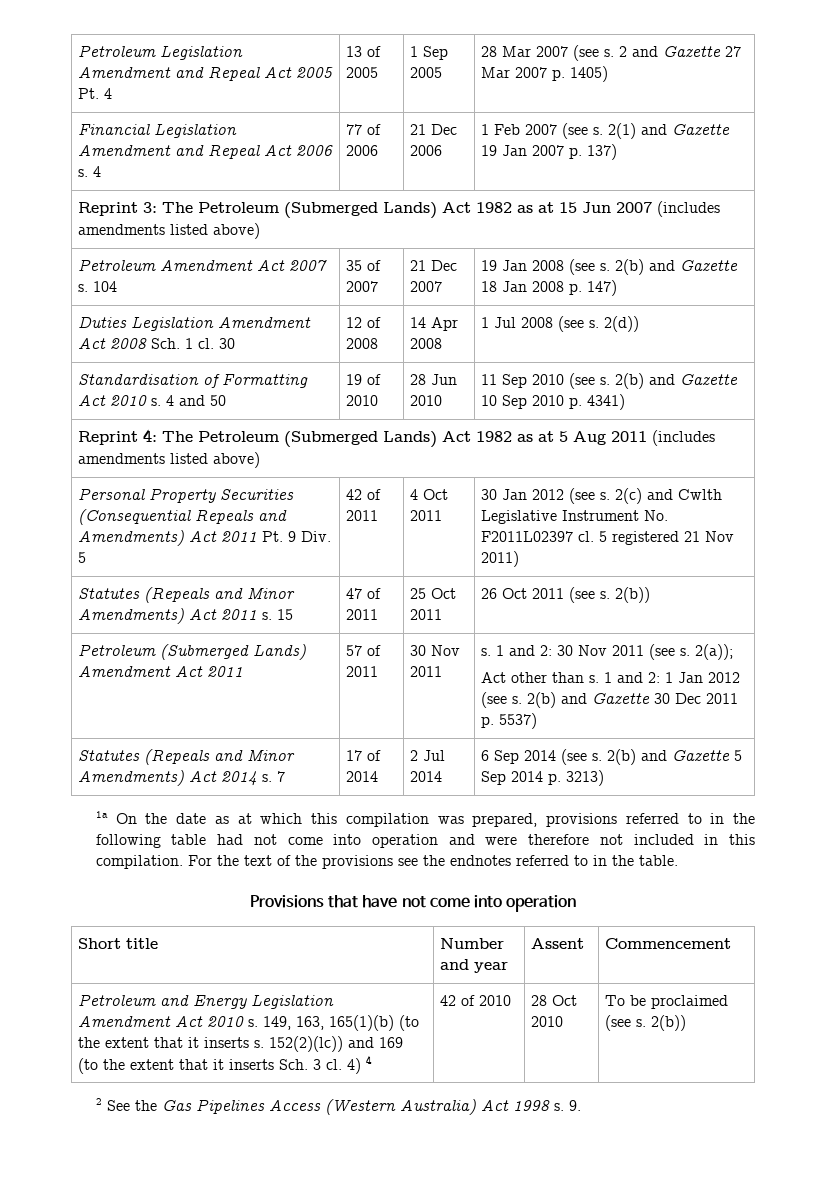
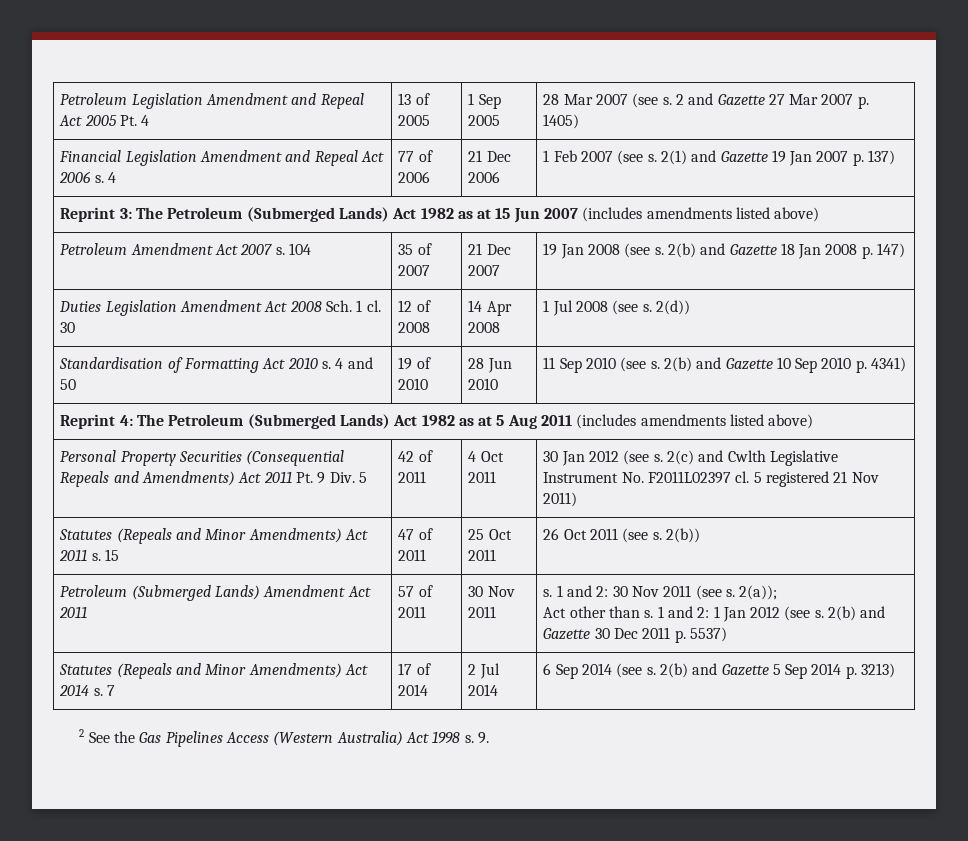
[95,811,756,827] [95,834,756,848] [95,855,678,869] [249,895,577,912] [78,938,159,949] [440,938,505,949] [440,959,509,973] [531,938,585,949] [605,938,732,949] [78,994,335,1009] [78,1015,420,1031] [78,1036,404,1052] [78,1055,373,1074] [440,995,512,1006] [531,995,578,1006] [531,1016,564,1027] [605,995,729,1009] [605,1015,687,1031] // 1a On the date as at which this compilation was prepared, provisions referred to in the following table had not come into operation and were therefore not included in this compilation. For the text of the provisions see the endnotes referred to in the table. // Provisions that have not come into operation // Short title | Number and year | Assent | Commencement // Petroleum and Energy Legislation Amendment Act 2010 s. 149, 163, 165(1)(b) (to the extent that it inserts s. 152(2)(lc)) and 169 (to the extent that it inserts Sch. 3 cl. 4) 4 | 42 of 2010 | 28 Oct 2010 | To be proclaimed (see s. 2(b)) -> (896, 670) none

